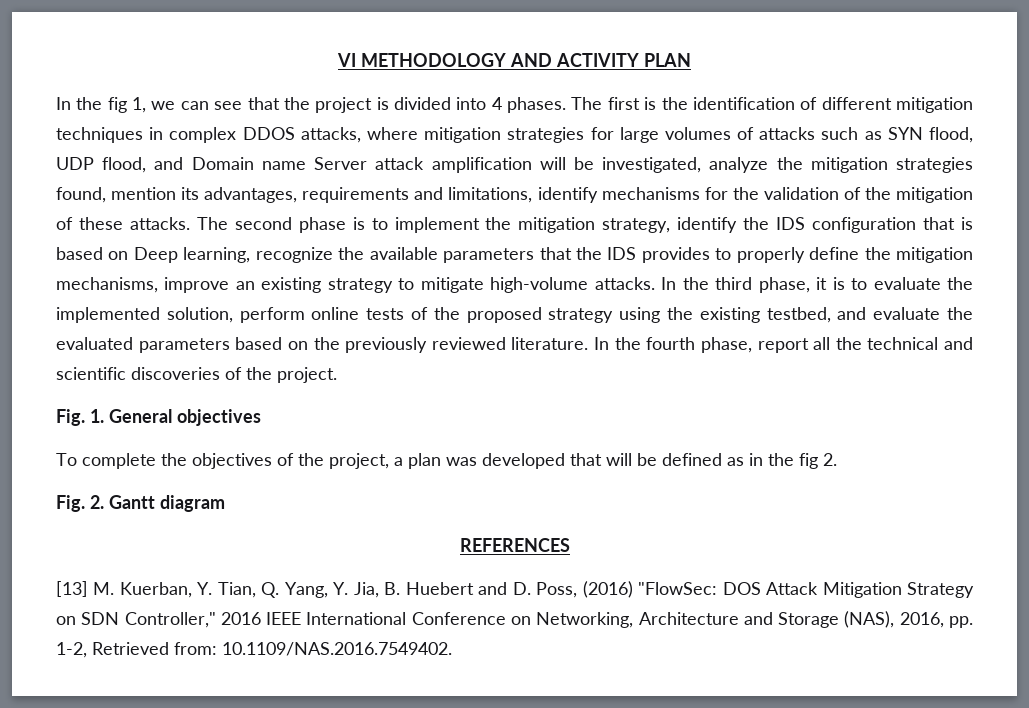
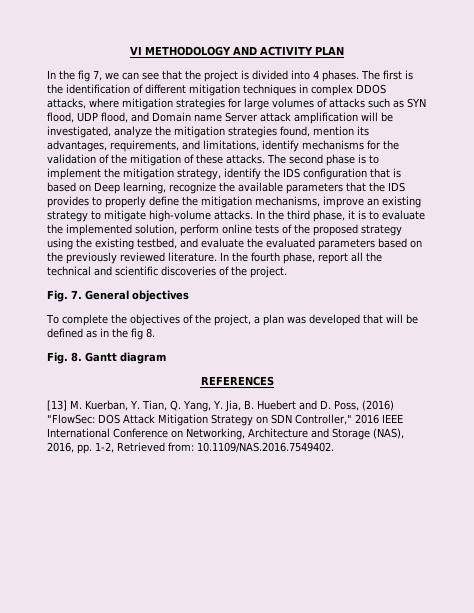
[132,97,147,113] 1, -> [93,70,102,81] 7,
[302,187,410,203] requirements -> [110,140,179,152] requirements,
[89,409,104,423] 1. -> [71,290,82,299] 7.
[823,453,837,466] [56,495,104,512] 2. // Fig. 2. -> [146,328,155,338] [47,352,82,364] 8. // Fig. 8.

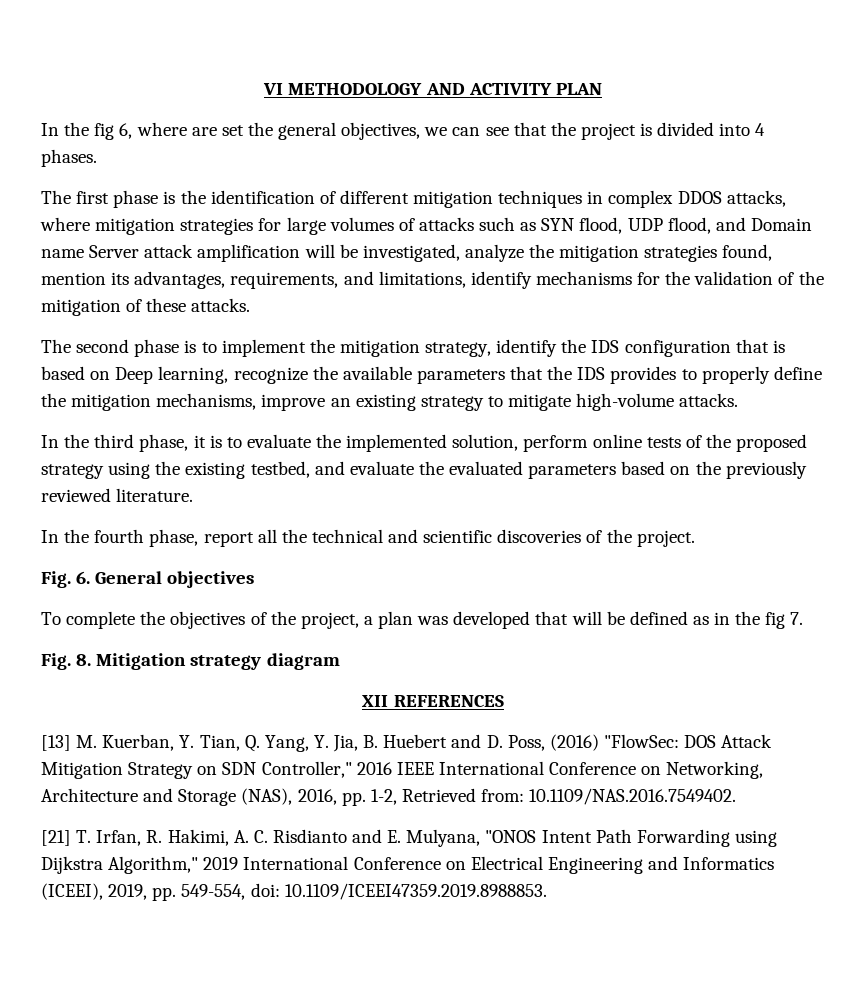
[93,70,102,81] 7, -> [119,122,421,140] 6, where are set the general objectives,
(359, 76) none -> (97, 158) //
(402, 75) none -> [113,190,159,208] phase
(265, 159) none -> (251, 305) //
(253, 215) none -> (739, 400) //
(217, 257) none -> (194, 495) //
[71,290,82,299] 7. -> [76,571,91,584] 6.
[146,328,155,338] 8. -> [790,612,804,625] 7.
[85,352,117,362] Gantt -> [96,653,262,670] Mitigation strategy
(166, 358) none -> [362,695,389,707] XII
(334, 447) none -> [41,829,777,847] [41,856,775,874] [41,883,547,901] // [21] T. Irfan, R. Hakimi, A. C. Risdianto and E. Mulyana, "ONOS Intent Path Forwarding using Dijkstra Algorithm," 2019 International Conference on Electrical Engineering and Informatics (ICEEI), 2019, pp. 549-554, doi: 10.1109/ICEEI47359.2019.8988853.

